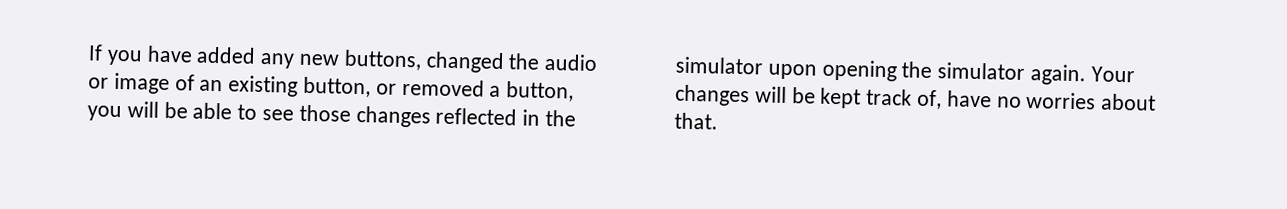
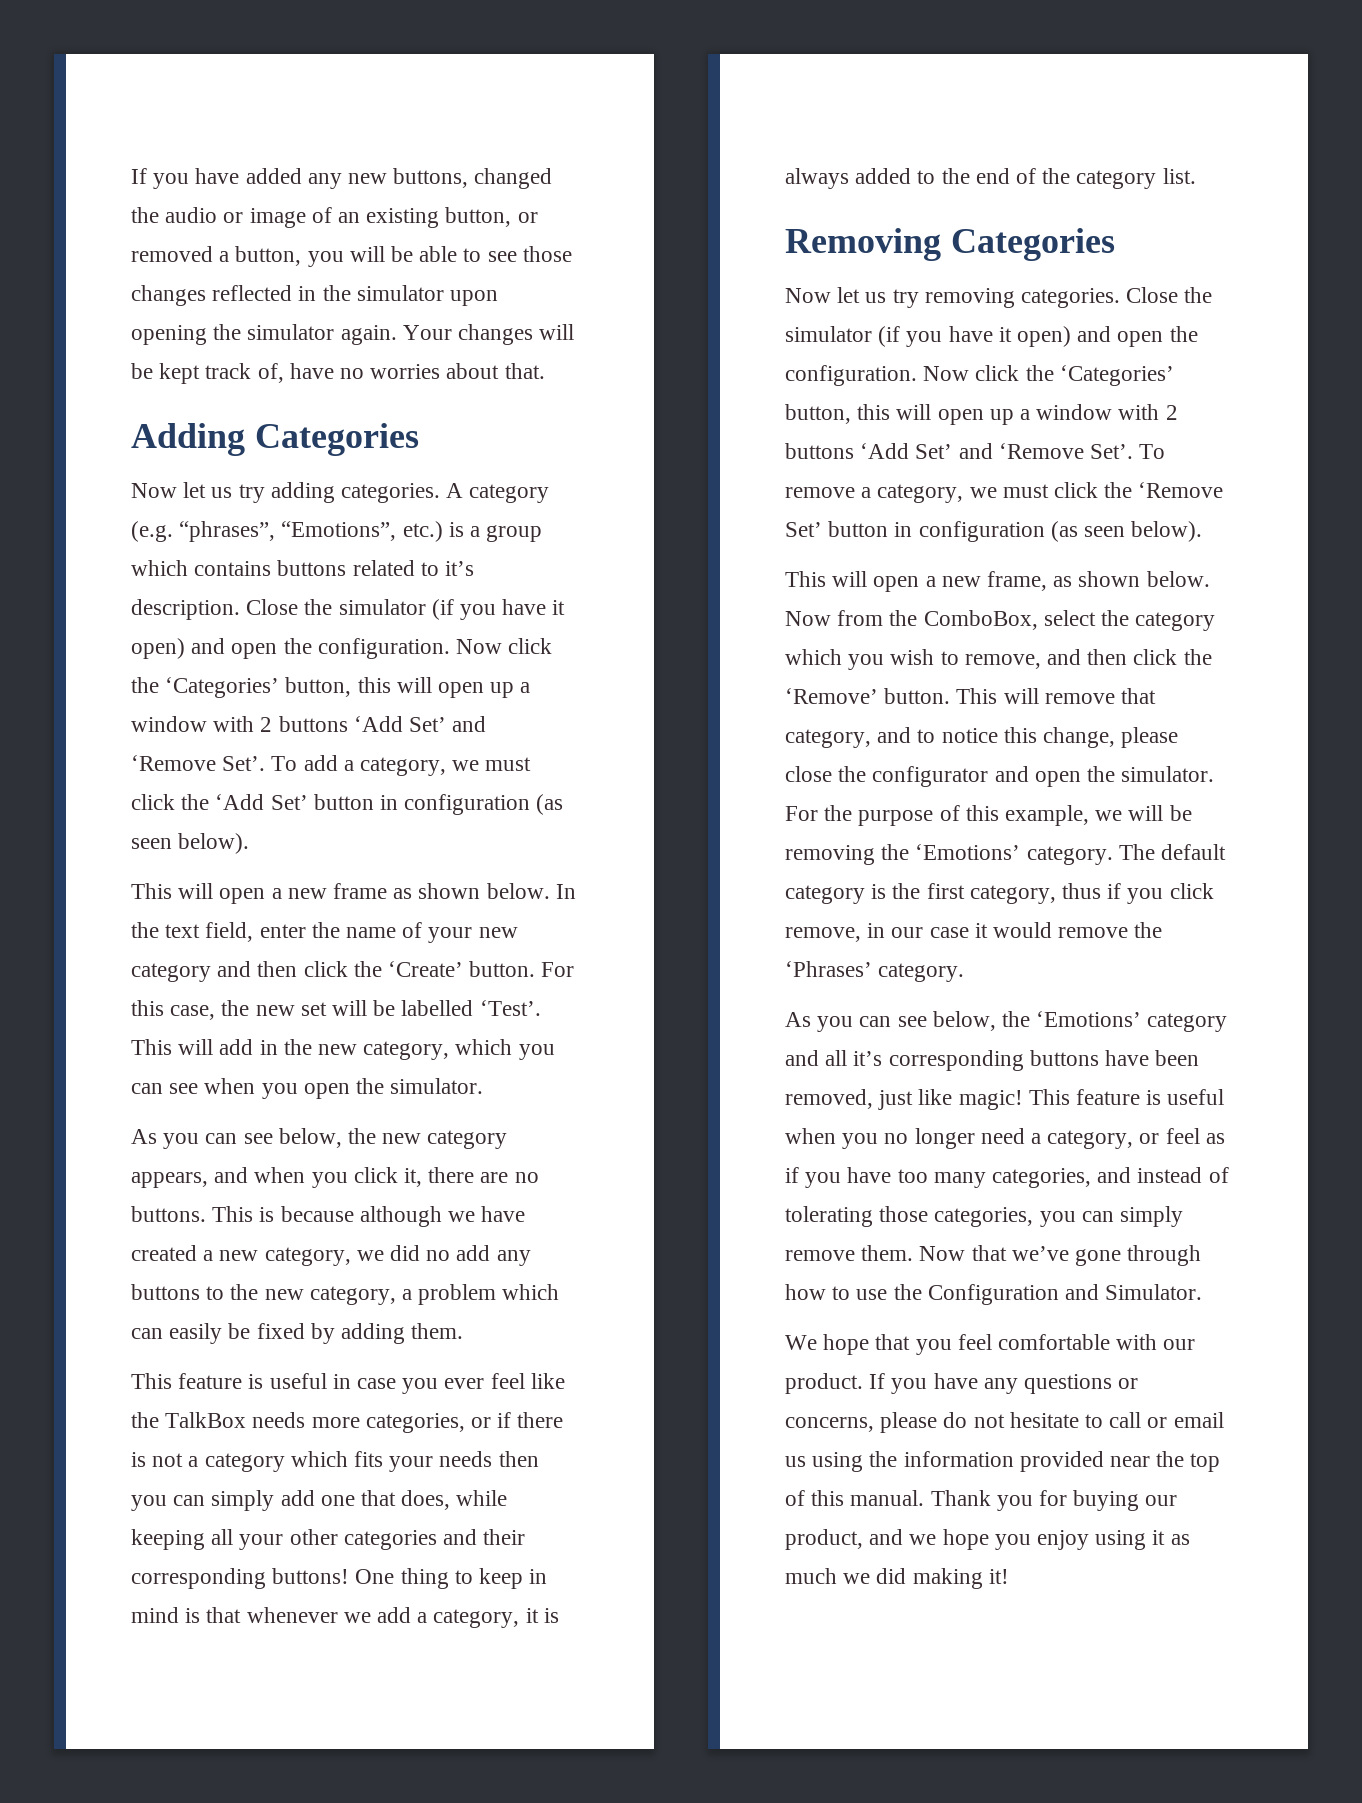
(718, 121) none -> [131,423,419,456] [131,482,550,503] [131,521,543,542] [131,560,475,576] [131,599,566,620] [131,638,553,659] [131,677,531,698] [131,716,487,732] [131,755,532,776] [131,794,564,815] [131,833,250,854] [131,883,576,904] [131,922,518,943] [131,961,575,982] [131,1000,541,1020] [131,1039,555,1060] [131,1078,484,1099] [131,1128,508,1149] [131,1167,539,1188] [131,1206,526,1227] [131,1245,531,1266] [131,1284,560,1305] [131,1323,464,1344] [131,1373,565,1394] [131,1412,564,1433] [131,1451,539,1472] [131,1490,508,1511] [131,1529,526,1550] [131,1568,548,1589] [131,1607,559,1628] [785,168,1196,189] [785,228,1115,261] [785,287,1213,308] [785,326,1198,347] [785,365,1174,386] [785,404,1178,425] [785,443,1166,459] [785,482,1224,503] [785,521,1203,542] [785,571,1210,592] [785,610,1216,631] [785,649,1212,670] [785,688,1157,704] [785,727,1179,748] [785,766,1215,787] [785,805,1192,826] [785,844,1227,865] [785,883,1214,904] [785,922,1163,942] [785,961,965,982] [785,1011,1228,1032] [785,1050,1200,1071] [785,1089,1225,1110] [785,1128,1225,1149] [785,1167,1229,1188] [785,1206,1184,1227] [785,1245,1202,1266] [785,1284,1203,1305] [785,1334,1196,1355] [785,1373,1139,1394] [785,1412,1224,1433] [785,1451,1221,1472] [785,1490,1178,1511] [785,1529,1190,1550] [785,1568,1009,1589] // Adding Categories // Now let us try adding categories. A category (e.g. “phrases”, “Emotions”, etc.) is a group which contains buttons related to it’s description. Close the simulator (if you have it open) and open the configuration. Now click the ‘Categories’ button, this will open up a window with 2 buttons ‘Add Set’ and ‘Remove Set’. To add a category, we must click the ‘Add Set’ button in configuration (as seen below). // This will open a new frame as shown below. In the text field, enter the name of your new category and then click the ‘Create’ button. For this case, the new set will be labelled ‘Test’. This will add in the new category, which you can see when you open the simulator. // As you can see below, the new category appears, and when you click it, there are no buttons. This is because although we have created a new category, we did no add any buttons to the new category, a problem which can easily be fixed by adding them. // This feature is useful in case you ever feel like the TalkBox needs more categories, or if there is not a category which fits your needs then you can simply add one that does, while keeping all your other categories and their corresponding buttons! One thing to keep in mind is that whenever we add a category, it is always added to the end of the category list. // Removing Categories // Now let us try removing categories. Close the simulator (if you have it open) and open the configuration. Now click the ‘Categories’ button, this will open up a window with 2 buttons ‘Add Set’ and ‘Remove Set’. To remove a category, we must click the ‘Remove Set’ button in configuration (as seen below). // This will open a new frame, as shown below. Now from the ComboBox, select the category which you wish to remove, and then click the ‘Remove’ button. This will remove that category, and to notice this change, please close the configurator and open the simulator. For the purpose of this example, we will be removing the ‘Emotions’ category. The default category is the first category, thus if you click remove, in our case it would remove the ‘Phrases’ category. // As you can see below, the ‘Emotions’ category and all it’s corresponding buttons have been removed, just like magic! This feature is useful when you no longer need a category, or feel as if you have too many categories, and instead of tolerating those categories, you can simply remove them. Now that we’ve gone through how to use the Configuration and Simulator. // We hope that you feel comfortable with our product. If you have any questions or concerns, please do not hesitate to call or email us using the information provided near the top of this manual. Thank you for buying our product, and we hope you enjoy using it as much we did making it!

